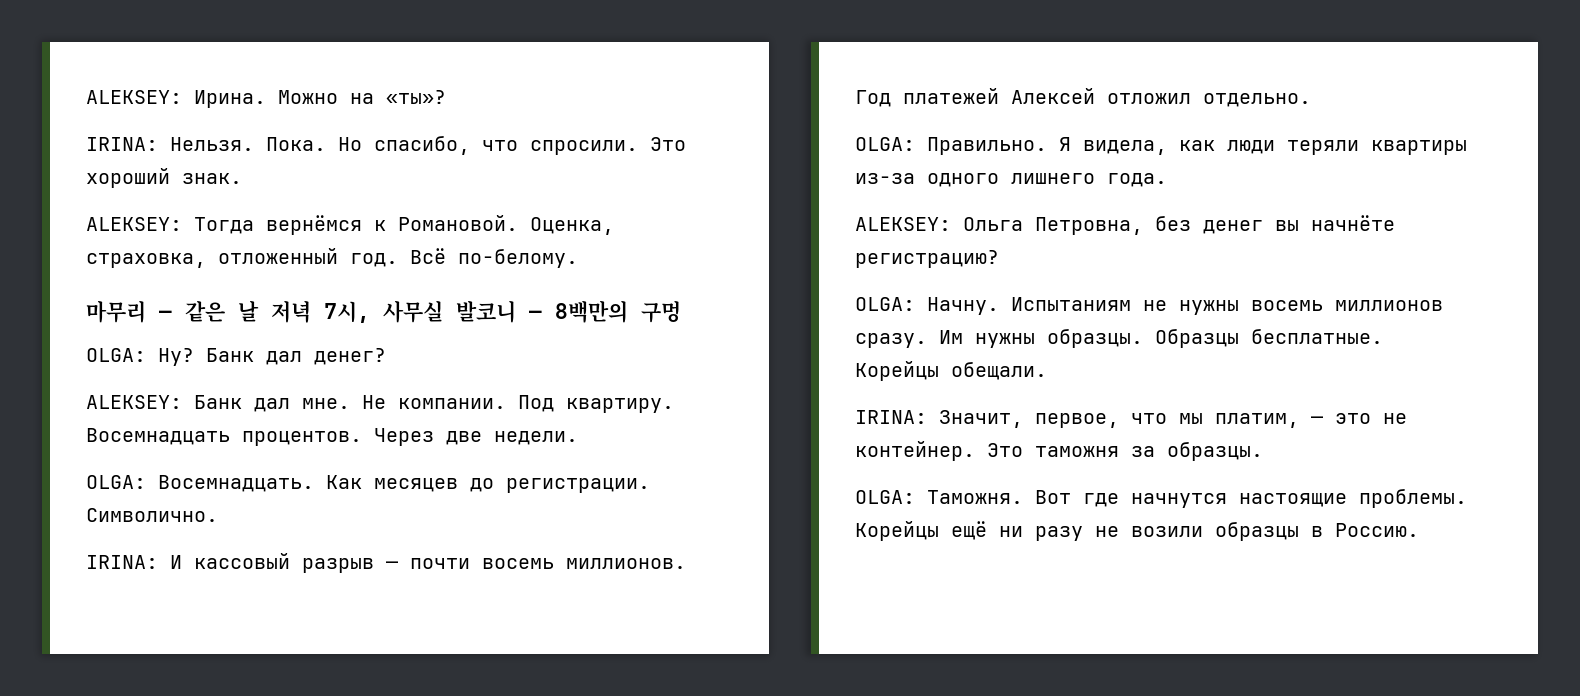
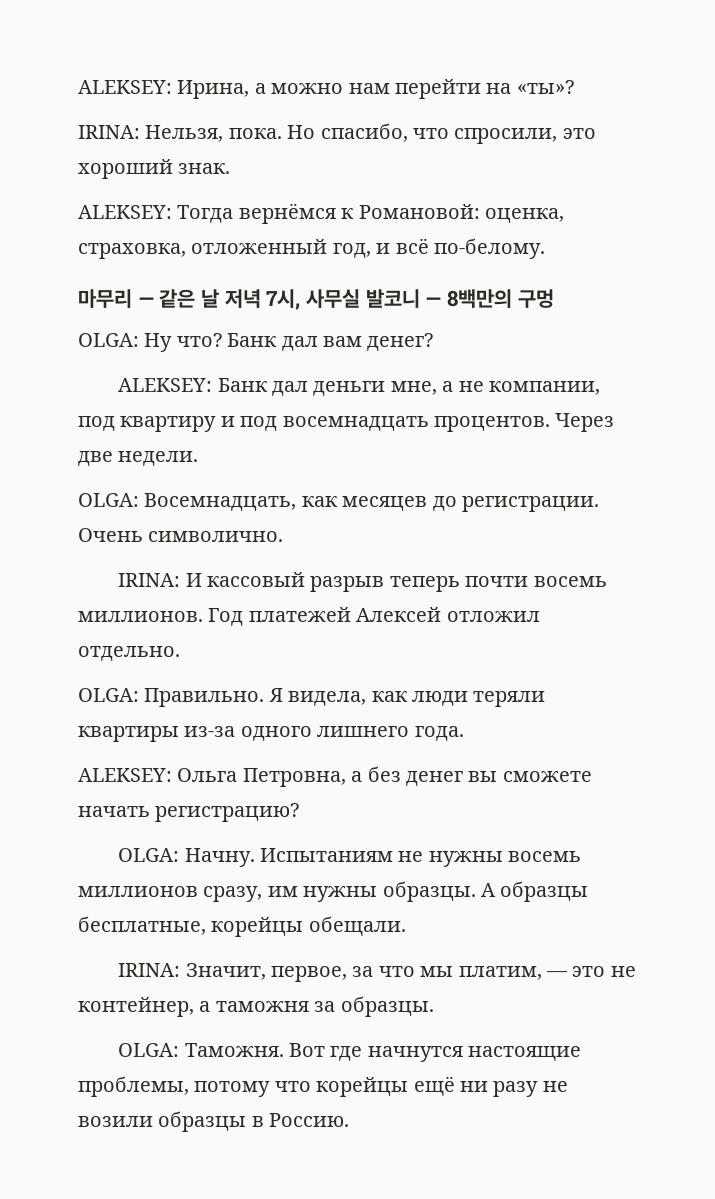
[86,90,338,108] ALEKSEY: Ирина. Можно -> [78,79,481,99] ALEKSEY: Ирина, а можно нам перейти
[170,137,326,151] Нельзя. Пока. -> [145,125,282,142] Нельзя, пока.
[530,137,686,155] спросили. Это -> [454,128,596,144] спросили, это
[398,215,614,235] [86,248,446,268] Романовой. Оценка, страховка, отложенный год. Всё -> [358,204,564,223] [78,238,429,259] Романовой: оценка, страховка, отложенный год, и всё
[158,348,302,366] Ну? Банк дал -> [144,333,362,352] Ну что? Банк дал вам
[302,395,674,413] [86,428,230,445] мне. Не компании. Под квартиру. Восемнадцать -> [313,381,601,396] [78,416,429,432] деньги мне, а не компании, под квартиру и под восемнадцать
[158,475,362,492] Восемнадцать. Как -> [144,493,338,511] Восемнадцать, как
[86,508,218,522] Символично. -> [78,528,284,542] Очень символично.
[386,561,398,569] — -> [389,576,460,592] теперь
(1143, 226) none -> [351,771,363,782] а
[1311,215,1395,231] начнёте -> [502,771,592,782] [78,806,150,817] сможете начать
[855,329,1383,348] [855,361,939,381] сразу. Им нужны образцы. Образцы бесплатные. Корейцы -> [203,881,589,902] [78,916,304,937] сразу, им нужны образцы. А образцы бесплатные, корейцы
(1119, 420) none -> [352,966,374,977] за
[855,441,1023,461] контейнер. Это -> [78,997,211,1017] контейнер, а
[1359,489,1467,508] [855,521,939,541] проблемы. Корейцы -> [78,1076,409,1097] проблемы, потому что корейцы

